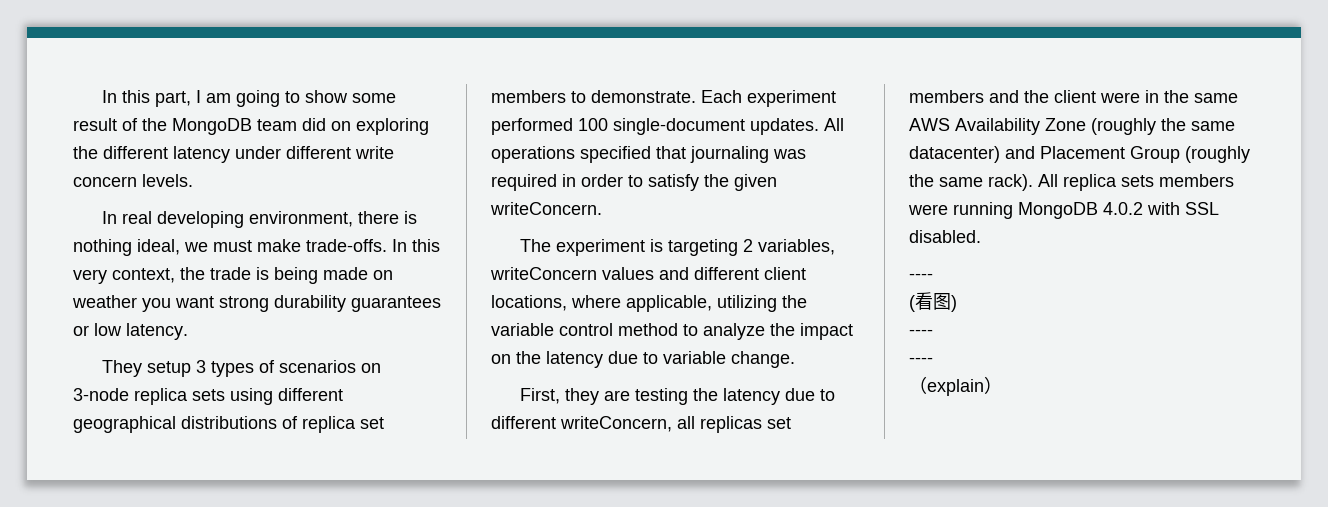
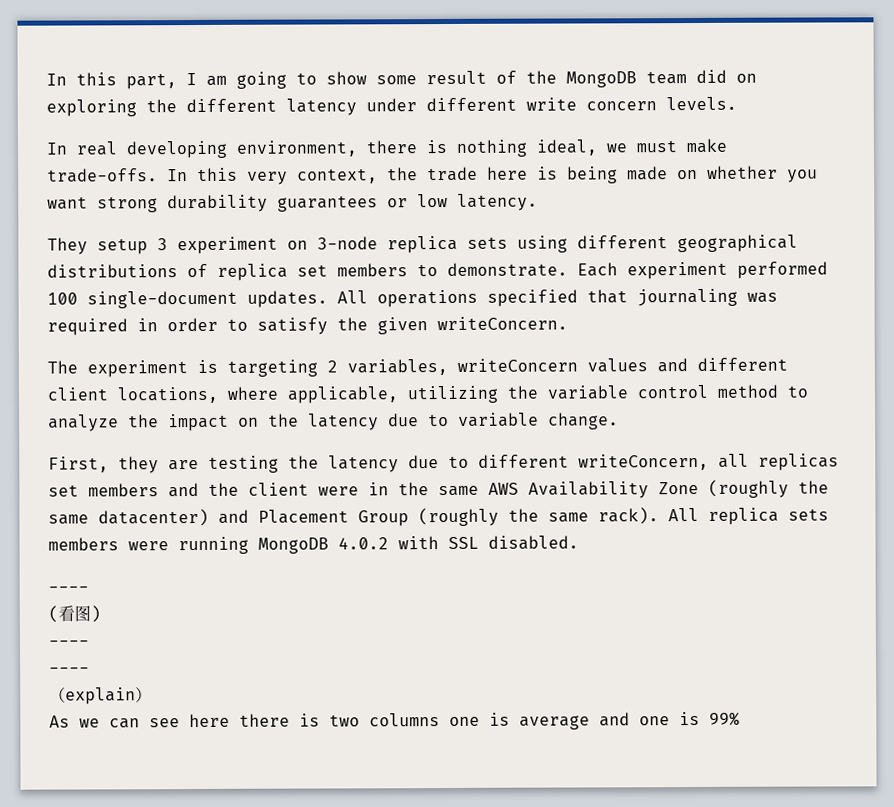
(251, 273) none -> [487,166,528,180] here
[72,295,137,308] weather -> [707,165,778,179] whether
[211,360,357,377] types of scenarios -> [177,236,278,255] experiment
(1002, 385) none -> [49,711,740,730] // As we can see here there is two columns one is average and one is 99%

